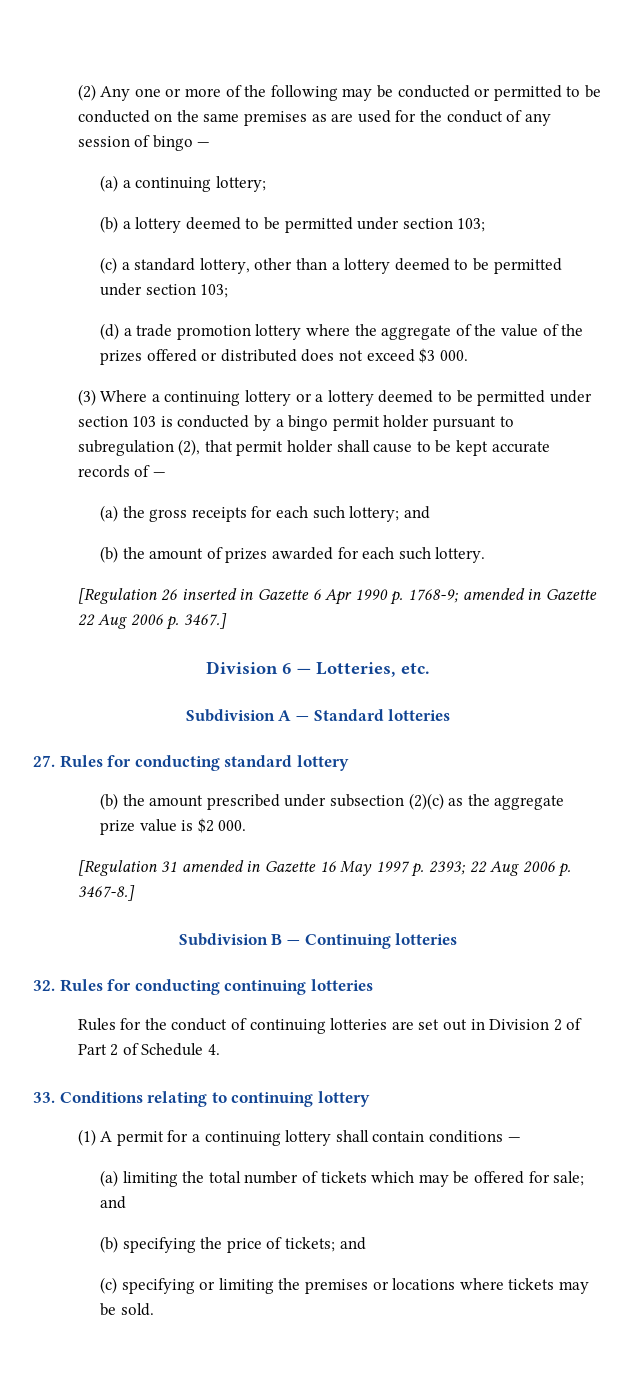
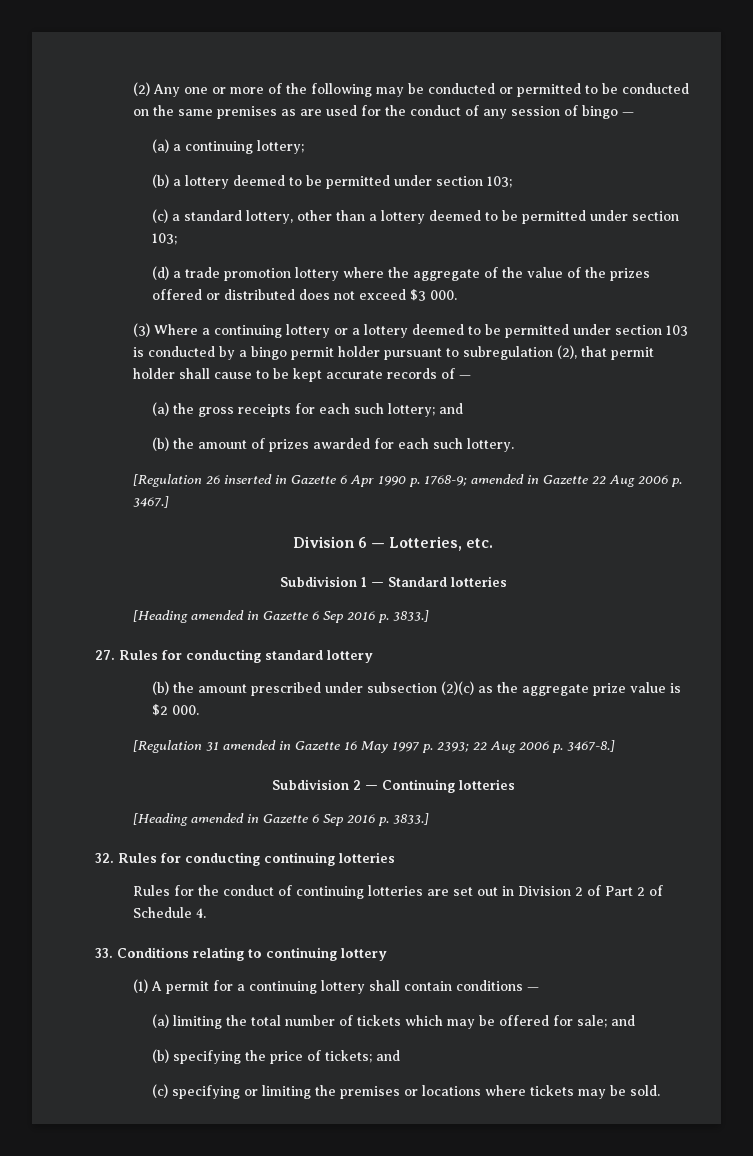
[278,710,292,721] A -> [360,577,367,587] 1
(451, 715) none -> [132,610,429,623] // [Heading amended in Gazette 6 Sep 2016 p. 3833.]
[271,934,283,945] B -> [352,780,361,790] 2
(458, 939) none -> [132,813,429,826] // [Heading amended in Gazette 6 Sep 2016 p. 3833.]

